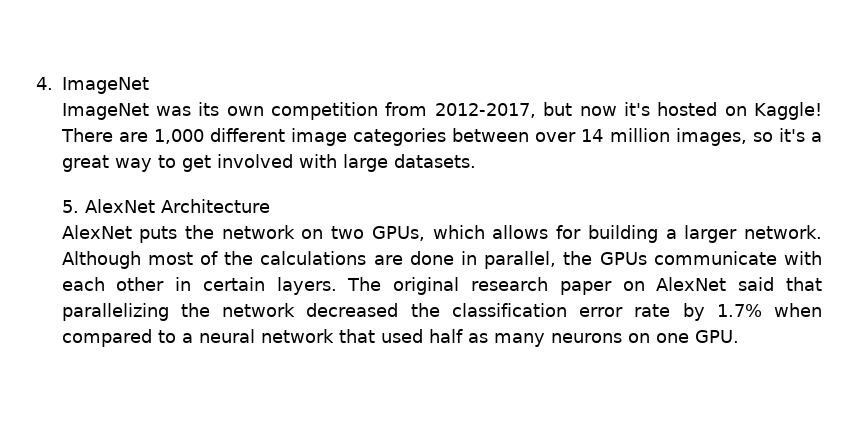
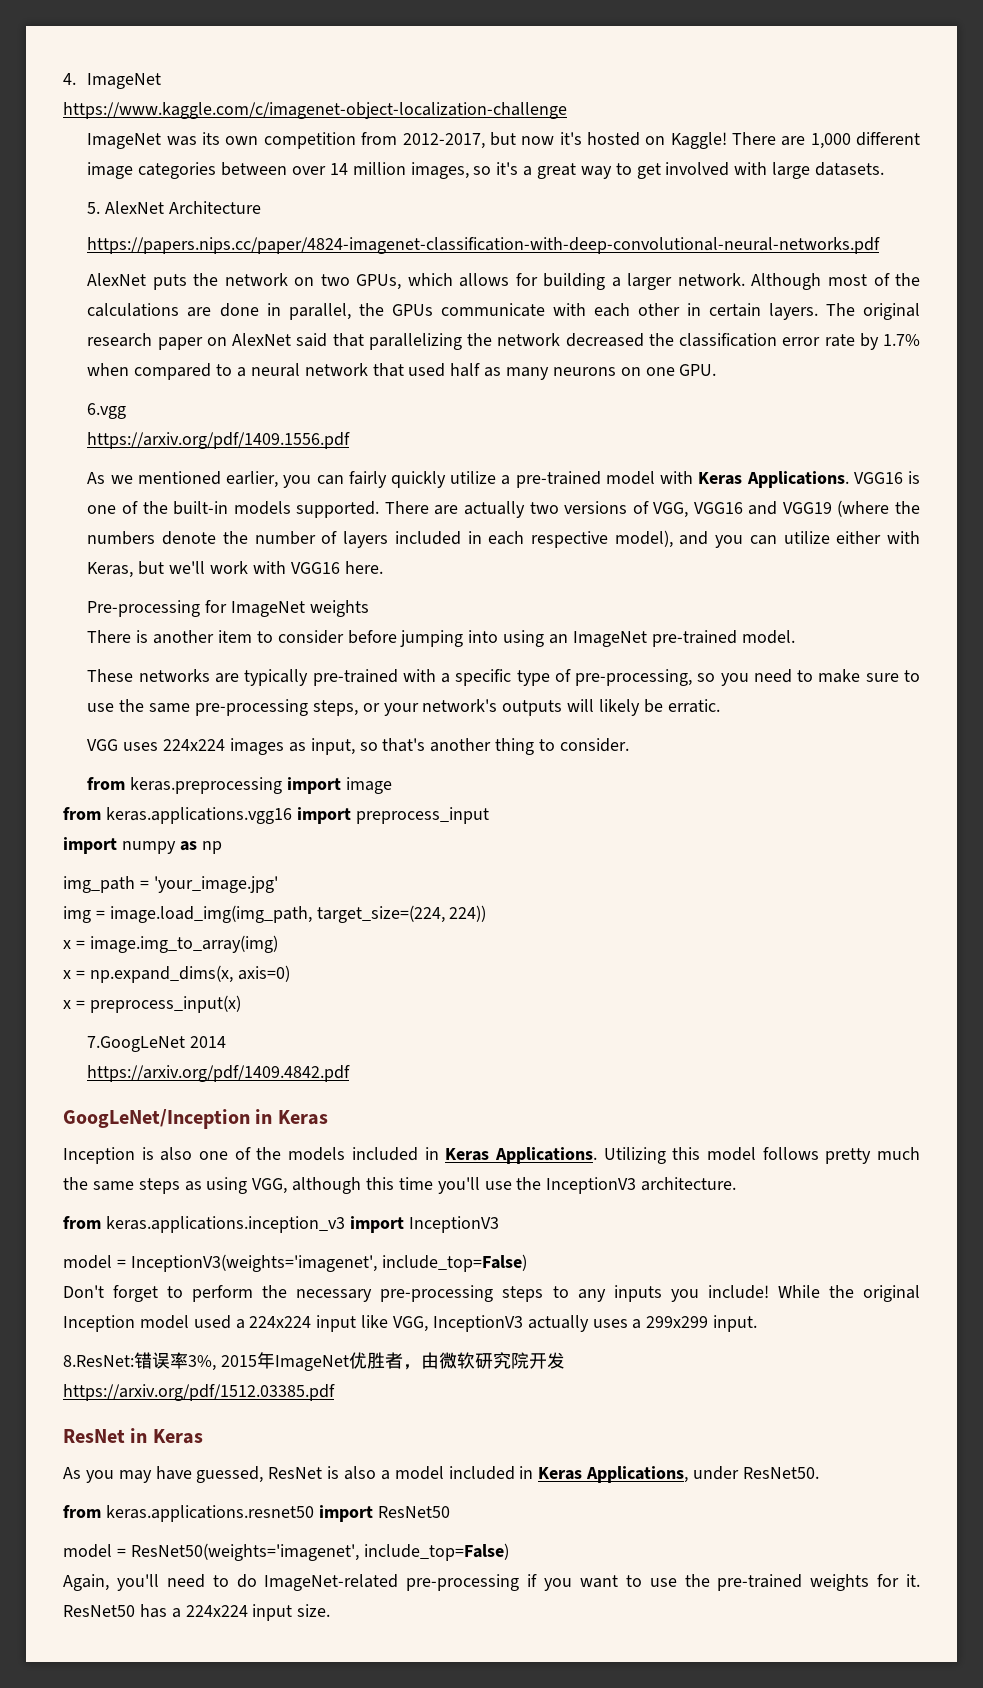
(149, 85) none -> [63,102,567,119] // https://www.kaggle.com/c/imagenet-object-localization-challenge
(270, 206) none -> [87,237,881,254] // https://papers.nips.cc/paper/4824-imagenet-classification-with-deep-convolutional-neural-networks.pdf
(739, 336) none -> [87,403,127,419] [87,432,351,449] [87,471,920,488] [87,500,920,518] [87,530,921,548] [87,561,383,578] [87,600,370,617] [87,630,795,647] [87,669,921,686] [87,699,720,716] [87,738,629,755] [87,777,393,794] [63,807,489,824] [63,837,222,854] [63,876,278,893] [63,905,487,923] [63,935,278,953] [63,965,290,983] [63,995,241,1013] [87,1036,227,1052] [87,1065,351,1082] [63,1109,328,1129] [63,1147,920,1164] [63,1177,737,1194] [63,1216,499,1233] [63,1254,527,1272] [63,1285,921,1302] [63,1315,758,1332] [63,1352,565,1371] [63,1384,335,1401] [63,1428,203,1444] [63,1466,819,1483] [63,1505,450,1522] [63,1543,509,1561] [63,1574,920,1591] [63,1604,331,1621] // 6.vgg // https://arxiv.org/pdf/1409.1556.pdf // As we mentioned earlier, you can fairly quickly utilize a pre-trained model with Keras Applications. VGG16 is one of the built-in models supported. There are actually two versions of VGG, VGG16 and VGG19 (where the numbers denote the number of layers included in each respective model), and you can utilize either with Keras, but we'll work with VGG16 here. // Pre-processing for ImageNet weights // There is another item to consider before jumping into using an ImageNet pre-trained model. // These networks are typically pre-trained with a specific type of pre-processing, so you need to make sure to use the same pre-processing steps, or your network's outputs will likely be erratic. // VGG uses 224x224 images as input, so that's another thing to consider. // from keras.preprocessing import image // from keras.applications.vgg16 import preprocess_input // import numpy as np // img_path = 'your_image.jpg' // img = image.load_img(img_path, target_size=(224, 224)) // x = image.img_to_array(img) // x = np.expand_dims(x, axis=0) // x = preprocess_input(x) // 7.GoogLeNet 2014 // https://arxiv.org/pdf/1409.4842.pdf // GoogLeNet/Inception in Keras // Inception is also one of the models included in Keras Applications. Utilizing this model follows pretty much the same steps as using VGG, although this time you'll use the InceptionV3 architecture. // from keras.applications.inception_v3 import InceptionV3 // model = InceptionV3(weights='imagenet', include_top=False) // Don't forget to perform the necessary pre-processing steps to any inputs you include! While the original Inception model used a 224x224 input like VGG, InceptionV3 actually uses a 299x299 input. // 8.ResNet:错误率3%, 2015年ImageNet优胜者，由微软研究院开发 // https://arxiv.org/pdf/1512.03385.pdf // ResNet in Keras // As you may have guessed, ResNet is also a model included in Keras Applications, under ResNet50. // from keras.applications.resnet50 import ResNet50 // model = ResNet50(weights='imagenet', include_top=False) // Again, you'll need to do ImageNet-related pre-processing if you want to use the pre-trained weights for it. ResNet50 has a 224x224 input size.

